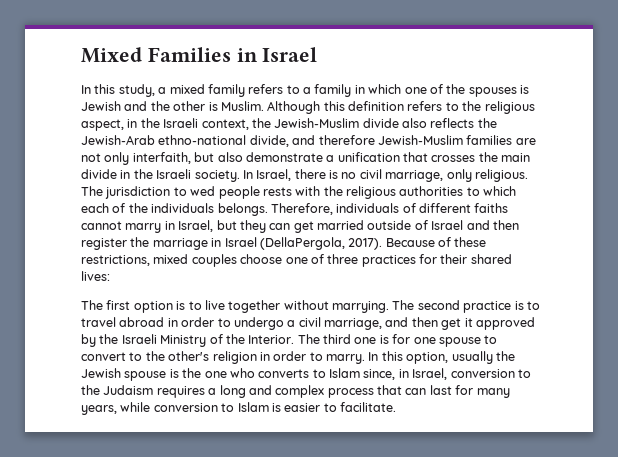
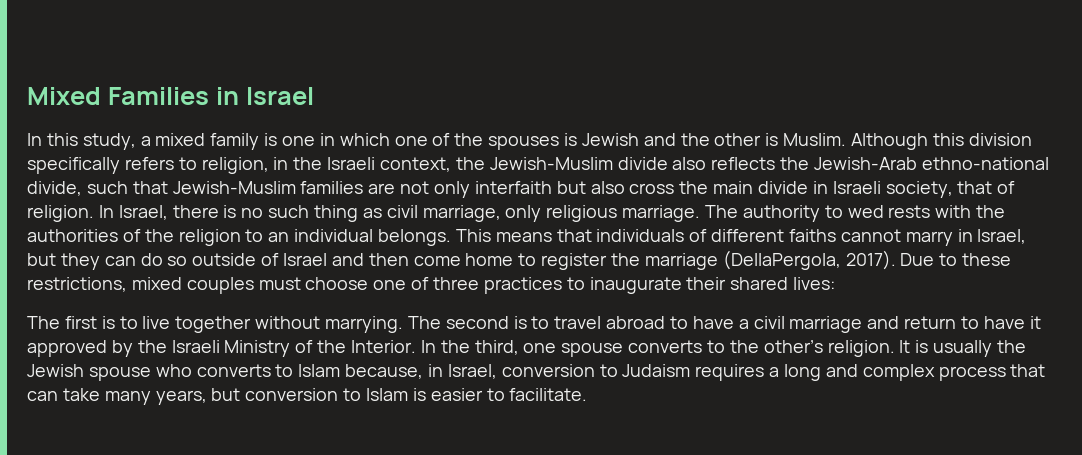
[248,84,352,97] refers to a family -> [264,133,316,146] is one
[348,101,535,114] [81,119,124,131] definition refers to the religious aspect, -> [968,133,1032,146] [27,157,269,174] division specifically refers to religion,
[292,135,375,145] and therefore -> [86,181,168,194] such that
[132,152,191,164] interfaith, -> [474,181,552,194] interfaith
[245,152,531,162] [81,169,240,182] demonstrate a unification that crosses the main divide in the Israeli society. -> [629,181,1016,198] [27,205,94,222] cross the main divide in Israeli society, that of religion.
[359,169,528,182] [81,186,171,199] civil marriage, only religious. The jurisdiction -> [268,205,820,222] such thing as civil marriage, only religious marriage. The authority
[218,186,260,199] people -> (884, 211) none
[346,186,517,199] [81,203,333,216] religious authorities to which each of the individuals belongs. Therefore, -> [27,229,592,246] authorities of the religion to an individual belongs. This means that
[293,220,364,233] get married -> [140,253,188,266] do so
[81,237,451,250] register the marriage in Israel (DellaPergola, 2017). Because of -> [413,250,958,270] come home to register the marriage (DellaPergola, 2017). Due to
(237, 260) none -> [258,277,301,290] must
[419,254,437,264] for -> [566,277,682,294] to inaugurate
[133,301,173,313] option -> (97, 322) none
[463,301,512,313] practice -> (509, 322) none
[167,317,462,330] in order to undergo a civil marriage, and then get -> [670,316,1025,333] to have a civil marriage and return to have
[297,334,498,347] [81,351,449,364] The third one is for one spouse to convert to the other's religion in order to marry. In this option, -> [420,340,929,357] In the third, one spouse converts to the other’s religion. It is
[169,368,227,378] is the one -> (151, 374) none
[363,369,396,380] since, -> [345,364,424,379] because,
[81,385,100,395] the -> (618, 370) none
[429,385,474,395] last for -> [62,388,100,401] take
[120,402,151,412] while -> [211,388,241,401] but

